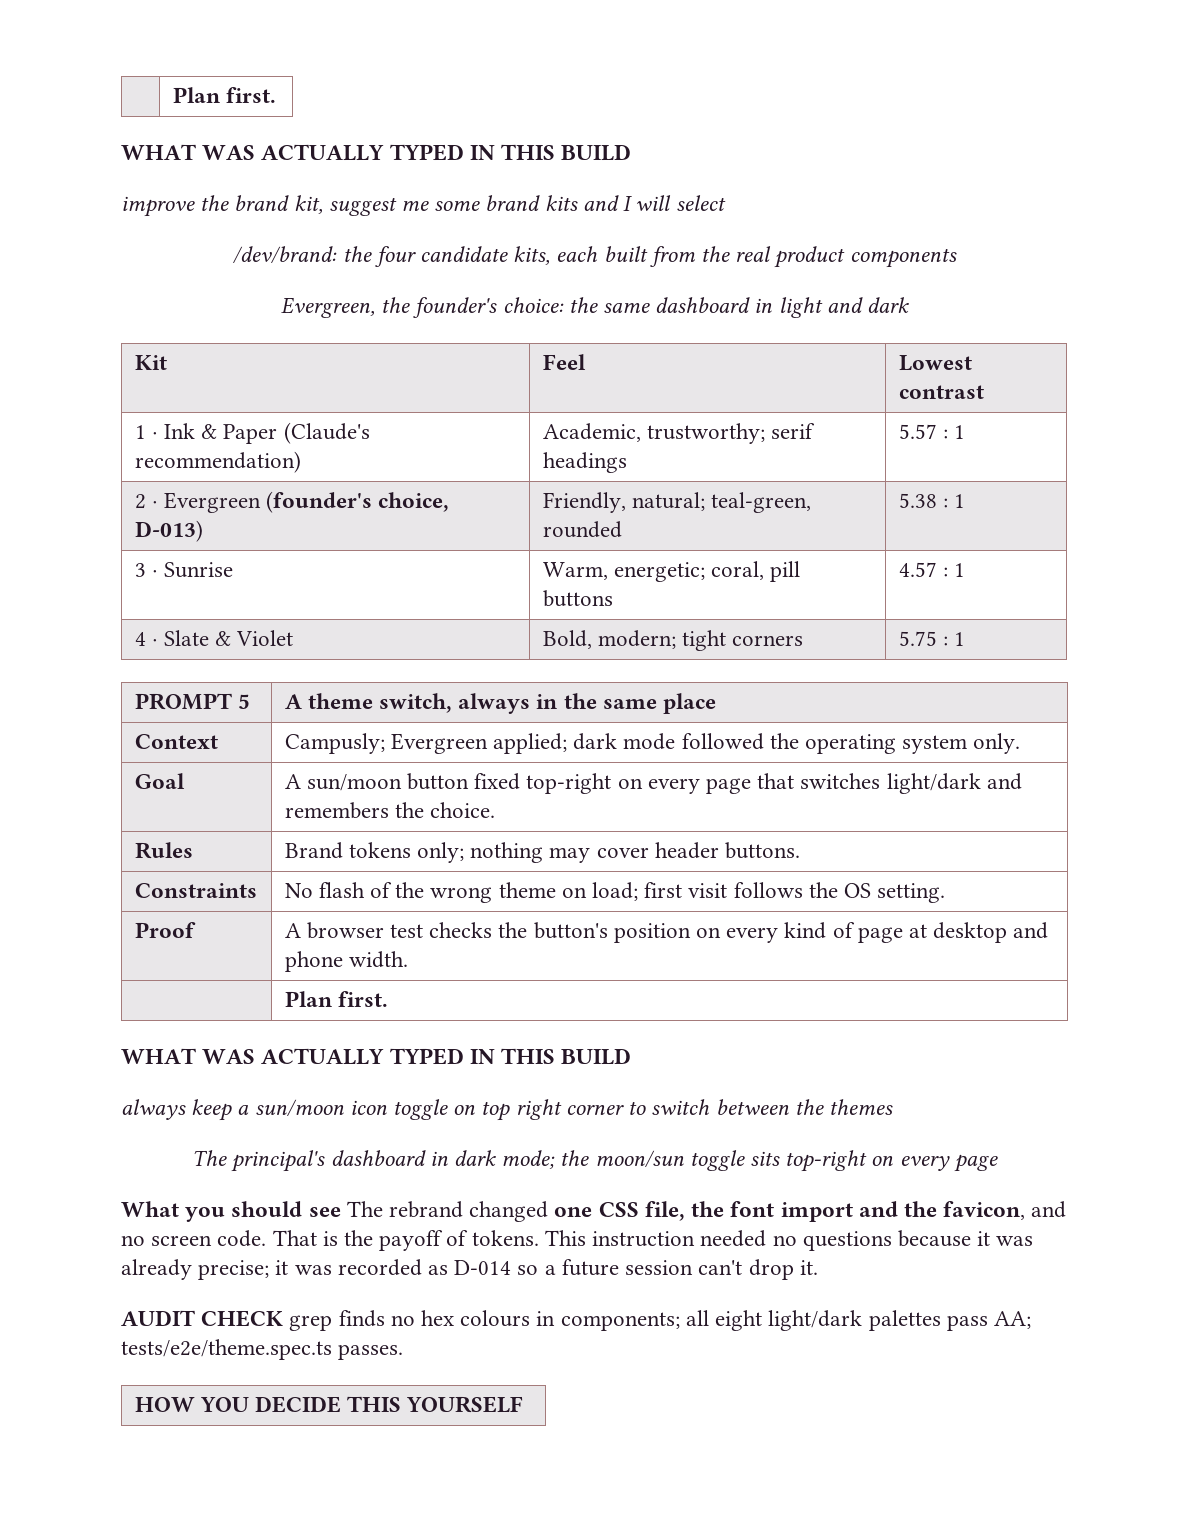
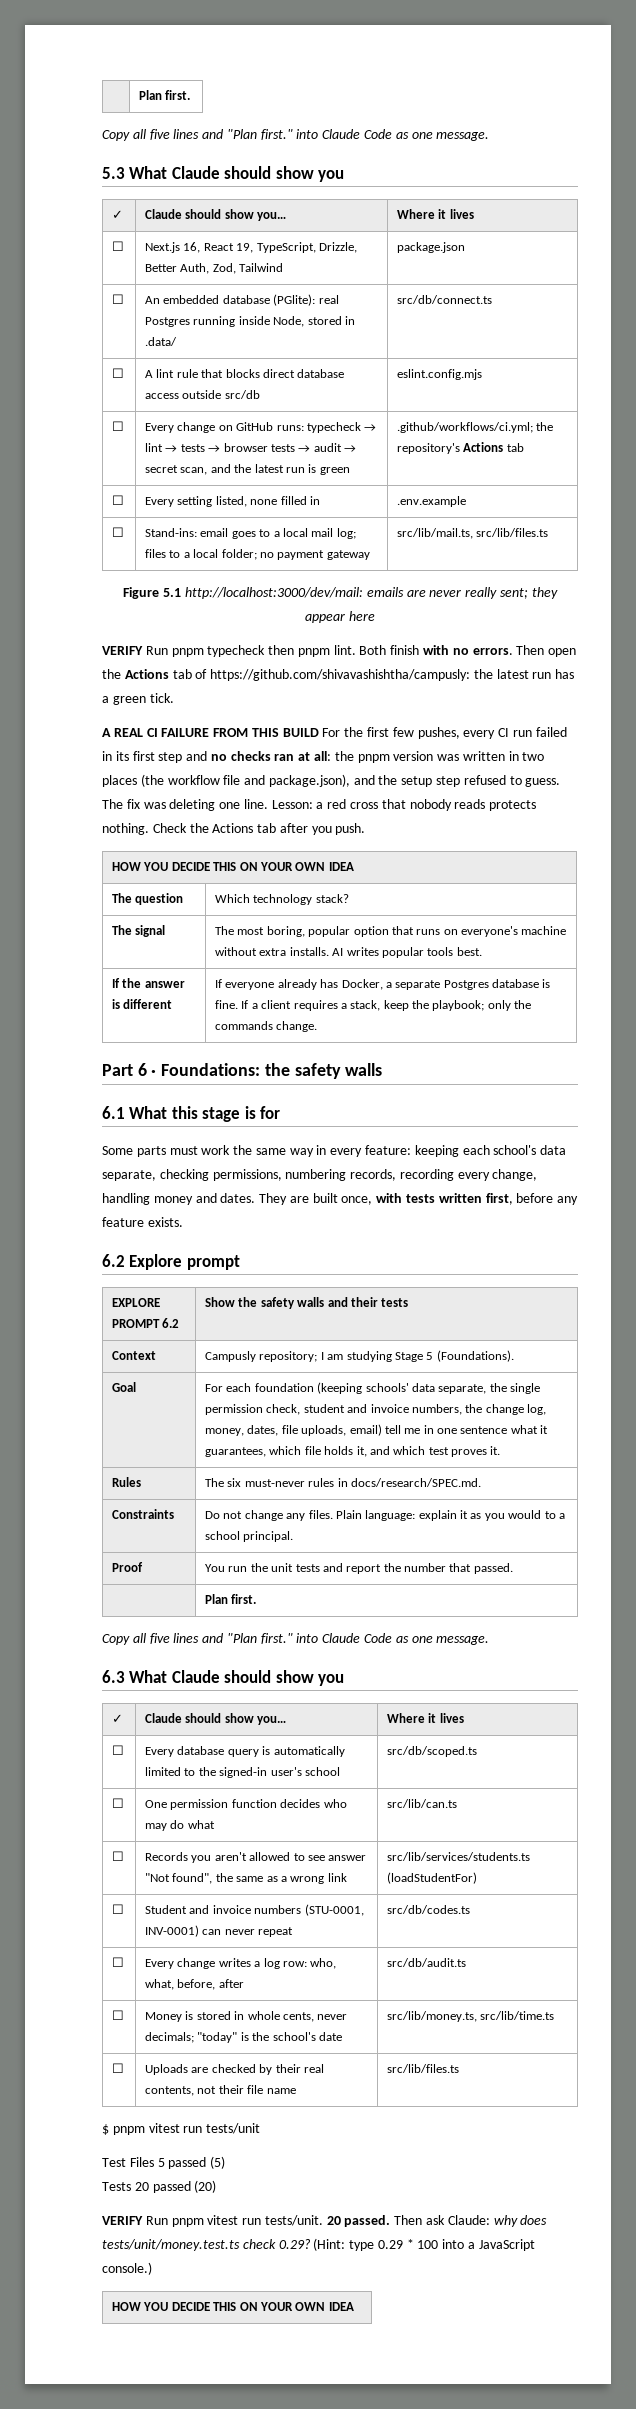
[172,87,276,103] [121,144,632,161] [121,195,726,217] [233,246,957,268] [280,297,910,318] [134,355,167,370] [542,354,586,370] [898,355,972,371] [898,385,984,399] [134,422,370,444] [134,451,301,473] [542,423,815,444] [542,452,627,473] [898,424,965,439] [134,491,450,513] [134,520,203,542] [542,492,811,513] [542,521,622,538] [898,493,965,508] [134,562,233,578] [542,561,801,582] [542,590,613,607] [898,562,965,577] [134,630,294,646] [542,630,804,651] [898,631,965,646] [134,693,250,710] [284,693,717,714] [134,734,218,749] [284,733,1021,754] [134,773,185,789] [284,773,1022,794] [284,802,495,819] [134,842,193,859] [284,842,801,863] [134,883,257,898] [284,882,946,903] [134,922,196,938] [284,922,1049,943] [284,951,408,972] [284,991,388,1007] [121,1048,632,1065] [121,1099,893,1121] [192,1150,998,1172] [121,1201,1067,1222] [121,1230,1034,1251] [121,1259,818,1280] [121,1310,1031,1331] [121,1339,404,1360] [134,1396,524,1413] | Plan first. // WHAT WAS ACTUALLY TYPED IN THIS BUILD // improve the brand kit, suggest me some brand kits and I will select // /dev/brand: the four candidate kits, each built from the real product components // Evergreen, the founder's choice: the same dashboard in light and dark // Kit | Feel | Lowest contrast // 1 · Ink & Paper (Claude's recommendation) | Academic, trustworthy; serif headings | 5.57 : 1 // 2 · Evergreen (founder's choice, D-013) | Friendly, natural; teal-green, rounded | 5.38 : 1 // 3 · Sunrise | Warm, energetic; coral, pill buttons | 4.57 : 1 // 4 · Slate & Violet | Bold, modern; tight corners | 5.75 : 1 // PROMPT 5 | A theme switch, always in the same place // Context | Campusly; Evergreen applied; dark mode followed the operating system only. // Goal | A sun/moon button fixed top-right on every page that switches light/dark and remembers the choice. // Rules | Brand tokens only; nothing may cover header buttons. // Constraints | No flash of the wrong theme on load; first visit follows the OS setting. // Proof | A browser test checks the button's position on every kind of page at desktop and phone width. // | Plan first. // WHAT WAS ACTUALLY TYPED IN THIS BUILD // always keep a sun/moon icon toggle on top right corner to switch between the themes // The principal's dashboard in dark mode; the moon/sun toggle sits top-right on every page // What you should see The rebrand changed one CSS file, the font import and the favicon, and no screen code. That is the payoff of tokens. This instruction needed no questions because it was already precise; it was recorded as D-014 so a future session can't drop it. // AUDIT CHECK grep finds no hex colours in components; all eight light/dark palettes pass AA; tests/e2e/theme.spec.ts passes. // HOW YOU DECIDE THIS YOURSELF -> [139,90,191,100] [102,129,490,141] [102,166,345,182] [112,210,124,219] [145,209,287,221] [397,209,474,219] [112,241,125,251] [145,242,357,253] [145,263,284,274] [397,242,466,253] [112,294,125,304] [145,294,339,306] [145,316,355,327] [145,337,178,346] [397,295,493,304] [112,368,125,378] [145,369,345,378] [145,390,260,399] [397,369,483,380] [112,421,125,431] [145,422,377,433] [145,443,357,452] [145,464,350,475] [397,422,554,433] [397,442,524,454] [112,495,125,505] [145,496,320,507] [397,496,467,507] [112,527,125,537] [145,528,356,539] [145,549,370,560] [397,528,549,539] [123,587,558,599] [305,611,375,623] [102,645,577,657] [102,669,575,681] [102,693,174,705] [102,727,567,739] [102,751,545,763] [102,774,561,787] [102,799,537,811] [102,823,366,835] [112,862,354,871] [112,893,184,905] [215,894,349,905] [112,925,166,937] [215,926,567,937] [215,947,482,958] [112,978,185,988] [112,999,173,1009] [215,979,551,990] [215,1000,532,1011] [215,1021,318,1032] [102,1063,383,1079] [102,1106,281,1122] [102,1145,567,1157] [102,1169,538,1181] [102,1193,579,1205] [102,1217,183,1227] [102,1254,240,1270] [112,1298,161,1307] [112,1318,180,1328] [205,1297,409,1309] [112,1351,157,1360] [205,1350,514,1362] [112,1382,137,1392] [205,1382,541,1394] [205,1404,547,1415] [205,1424,549,1436] [205,1446,501,1457] [112,1477,142,1487] [205,1478,481,1487] [112,1509,175,1519] [205,1510,565,1521] [205,1531,294,1542] [112,1562,144,1572] [205,1563,513,1574] [205,1594,257,1604] [102,1633,490,1645] [102,1670,345,1686] [112,1714,124,1723] [145,1713,287,1725] [387,1713,464,1723] [112,1745,125,1755] [145,1746,345,1757] [145,1767,340,1778] [387,1746,478,1757] [112,1798,125,1808] [145,1799,347,1810] [145,1820,215,1831] [387,1799,458,1808] [112,1851,125,1861] [145,1852,367,1863] [145,1873,347,1884] [387,1852,531,1861] [387,1872,478,1884] [112,1904,125,1914] [145,1904,364,1916] [145,1925,294,1937] [387,1905,471,1914] [112,1957,125,1967] [145,1958,337,1969] [145,1979,244,1990] [387,1958,467,1967] [112,2010,125,2020] [145,2011,348,2022] [145,2032,342,2043] [387,2011,555,2022] [112,2063,125,2073] [145,2064,324,2075] [145,2085,296,2096] [387,2064,460,2073] [102,2123,261,2135] [102,2156,226,2169] [102,2180,217,2193] [102,2215,548,2227] [102,2238,535,2251] [102,2262,152,2275] [112,2302,354,2311] | Plan first. // Copy all five lines and "Plan first." into Claude Code as one message. // 5.3 What Claude should show you // ✓ | Claude should show you… | Where it lives // ☐ | Next.js 16, React 19, TypeScript, Drizzle, Better Auth, Zod, Tailwind | package.json // ☐ | An embedded database (PGlite): real Postgres running inside Node, stored in .data/ | src/db/connect.ts // ☐ | A lint rule that blocks direct database access outside src/db | eslint.config.mjs // ☐ | Every change on GitHub runs: typecheck → lint → tests → browser tests → audit → secret scan, and the latest run is green | .github/workflows/ci.yml; the repository's Actions tab // ☐ | Every setting listed, none filled in | .env.example // ☐ | Stand-ins: email goes to a local mail log; files to a local folder; no payment gateway | src/lib/mail.ts, src/lib/files.ts // Figure 5.1 http://localhost:3000/dev/mail: emails are never really sent; they appear here // VERIFY Run pnpm typecheck then pnpm lint. Both finish with no errors. Then open the Actions tab of https://github.com/shivavashishtha/campusly: the latest run has a green tick. // A REAL CI FAILURE FROM THIS BUILD For the first few pushes, every CI run failed in its first step and no checks ran at all: the pnpm version was written in two places (the workflow file and package.json), and the setup step refused to guess. The fix was deleting one line. Lesson: a red cross that nobody reads protects nothing. Check the Actions tab after you push. // HOW YOU DECIDE THIS ON YOUR OWN IDEA // The question | Which technology stack? // The signal | The most boring, popular option that runs on everyone's machine without extra installs. AI writes popular tools best. // If the answer is different | If everyone already has Docker, a separate Postgres database is fine. If a client requires a stack, keep the playbook; only the commands change. // Part 6 · Foundations: the safety walls // 6.1 What this stage is for // Some parts must work the same way in every feature: keeping each school's data separate, checking permissions, numbering records, recording every change, handling money and dates. They are built once, with tests written first, before any feature exists. // 6.2 Explore prompt // EXPLORE PROMPT 6.2 | Show the safety walls and their tests // Context | Campusly repository; I am studying Stage 5 (Foundations). // Goal | For each foundation (keeping schools' data separate, the single permission check, student and invoice numbers, the change log, money, dates, file uploads, email) tell me in one sentence what it guarantees, which file holds it, and which test proves it. // Rules | The six must-never rules in docs/research/SPEC.md. // Constraints | Do not change any files. Plain language: explain it as you would to a school principal. // Proof | You run the unit tests and report the number that passed. // | Plan first. // Copy all five lines and "Plan first." into Claude Code as one message. // 6.3 What Claude should show you // ✓ | Claude should show you… | Where it lives // ☐ | Every database query is automatically limited to the signed-in user's school | src/db/scoped.ts // ☐ | One permission function decides who may do what | src/lib/can.ts // ☐ | Records you aren't allowed to see answer "Not found", the same as a wrong link | src/lib/services/students.ts (loadStudentFor) // ☐ | Student and invoice numbers (STU-0001, INV-0001) can never repeat | src/db/codes.ts // ☐ | Every change writes a log row: who, what, before, after | src/db/audit.ts // ☐ | Money is stored in whole cents, never decimals; "today" is the school's date | src/lib/money.ts, src/lib/time.ts // ☐ | Uploads are checked by their real contents, not their file name | src/lib/files.ts // $ pnpm vitest run tests/unit // Test Files 5 passed (5) // Tests 20 passed (20) // VERIFY Run pnpm vitest run tests/unit. 20 passed. Then ask Claude: why does tests/unit/money.test.ts check 0.29? (Hint: type 0.29 * 100 into a JavaScript console.) // HOW YOU DECIDE THIS ON YOUR OWN IDEA

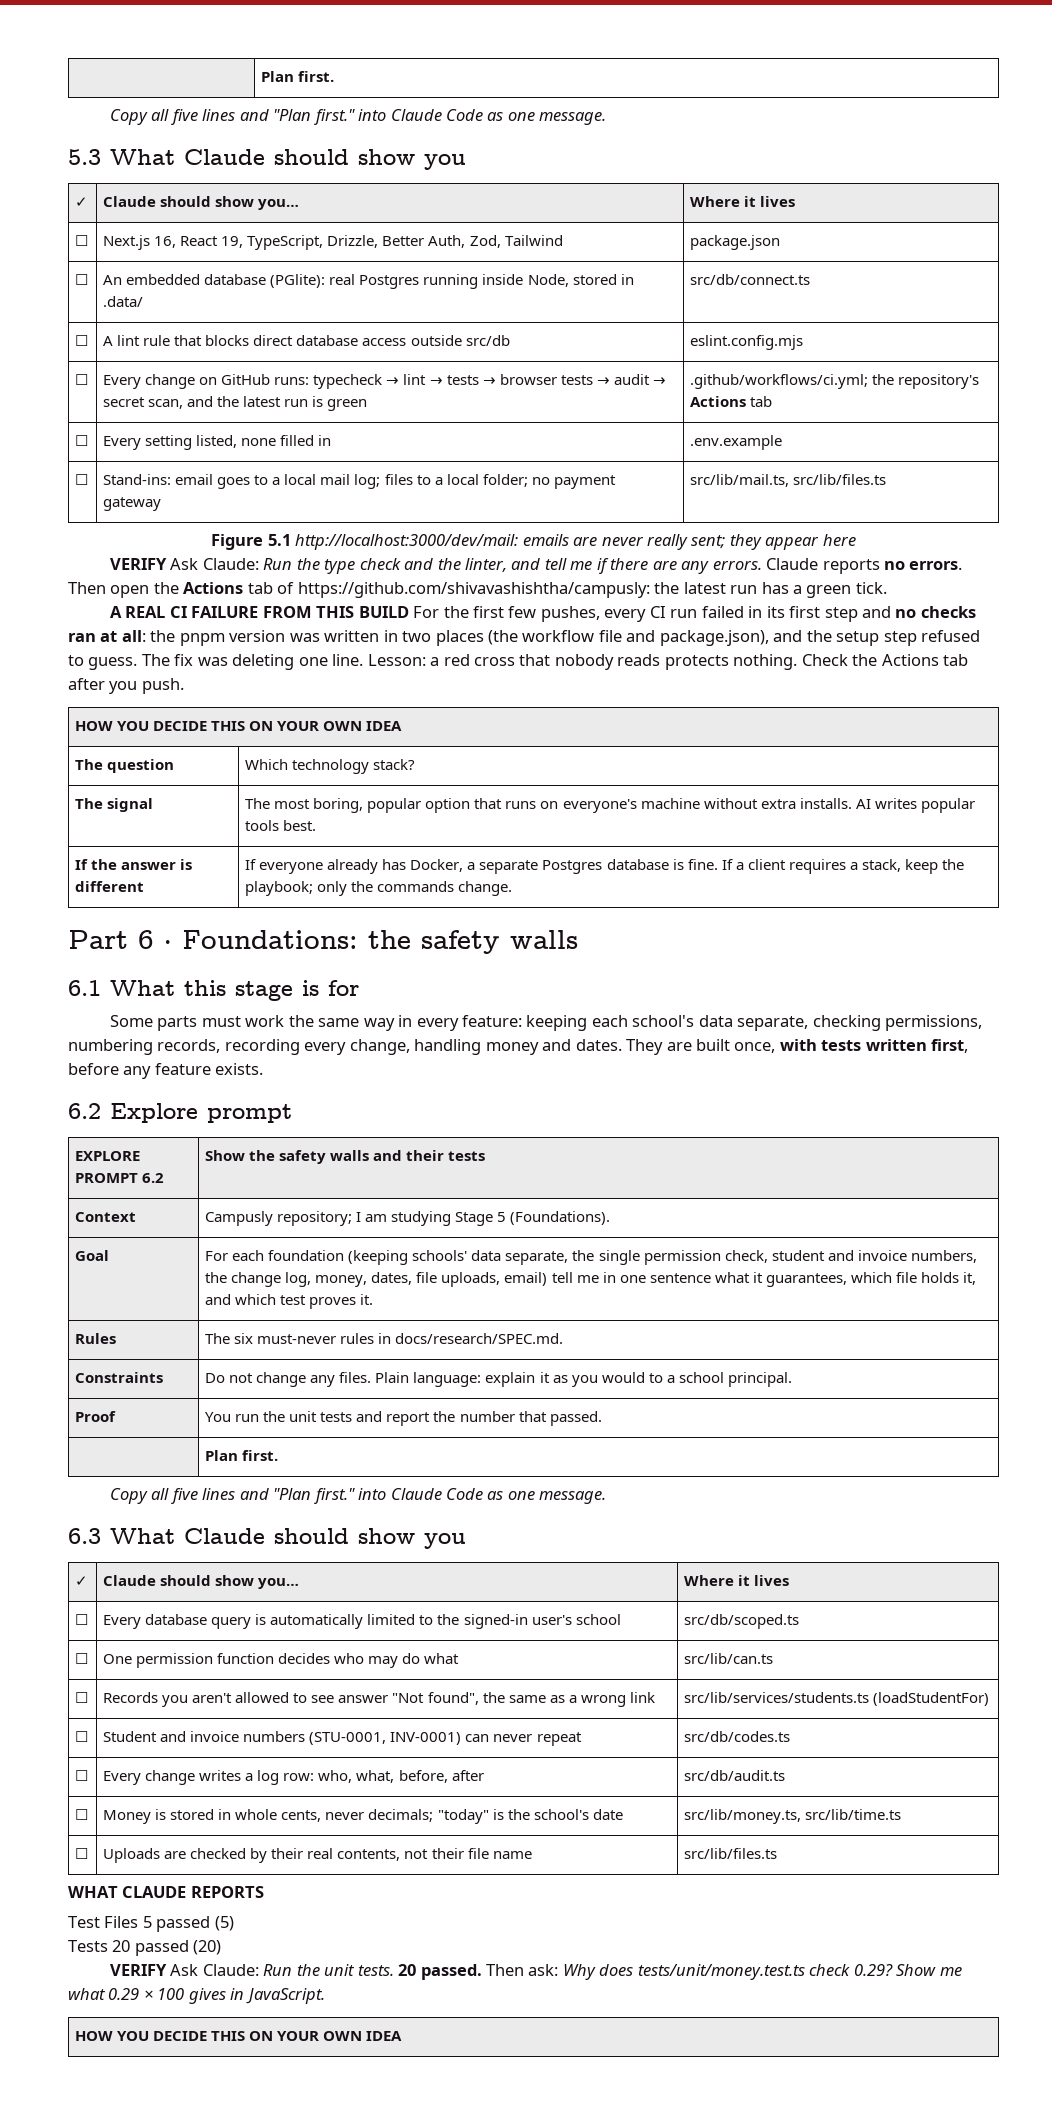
[145,645,450,657] Run pnpm typecheck then pnpm lint. Both finish with -> [170,558,880,574] Ask Claude: Run the type check and the linter, and tell me if there are any errors. Claude reports
[102,2123,261,2135] $ pnpm vitest run tests/unit -> [68,1886,264,1898] WHAT CLAUDE REPORTS
[145,2215,548,2227] [102,2238,535,2251] [102,2262,152,2275] Run pnpm vitest run tests/unit. 20 passed. Then ask Claude: why does tests/unit/money.test.ts check 0.29? (Hint: type 0.29 * 100 into a JavaScript console.) -> [170,1964,962,1980] [68,1988,325,2004] Ask Claude: Run the unit tests. 20 passed. Then ask: Why does tests/unit/money.test.ts check 0.29? Show me what 0.29 × 100 gives in JavaScript.

